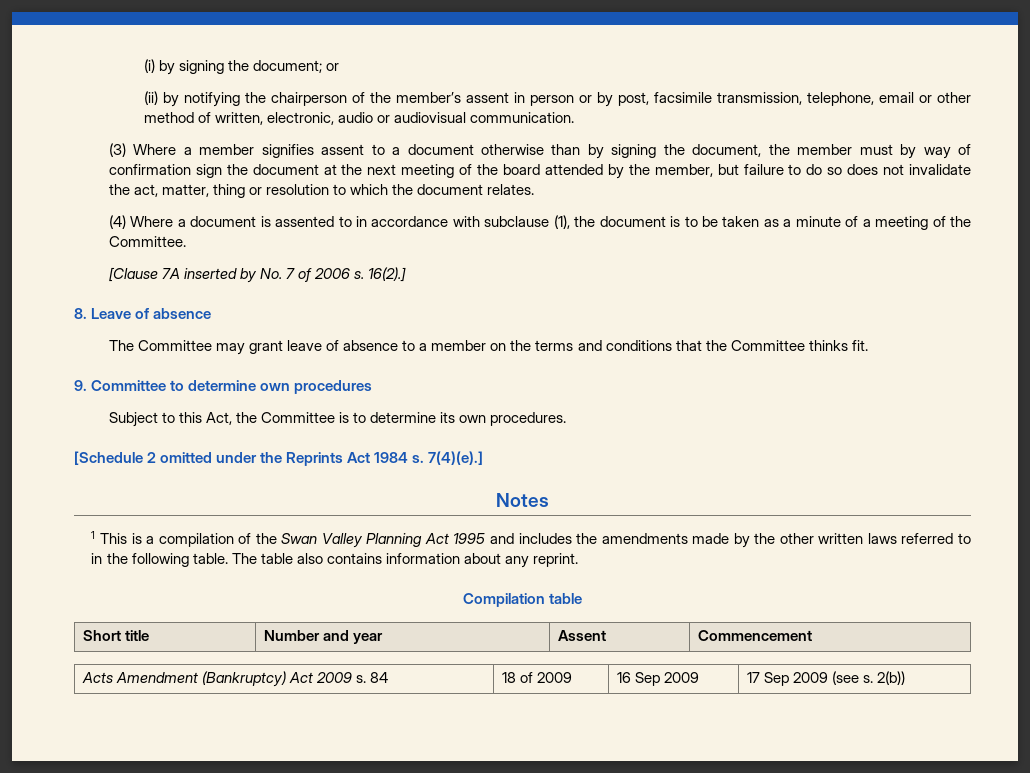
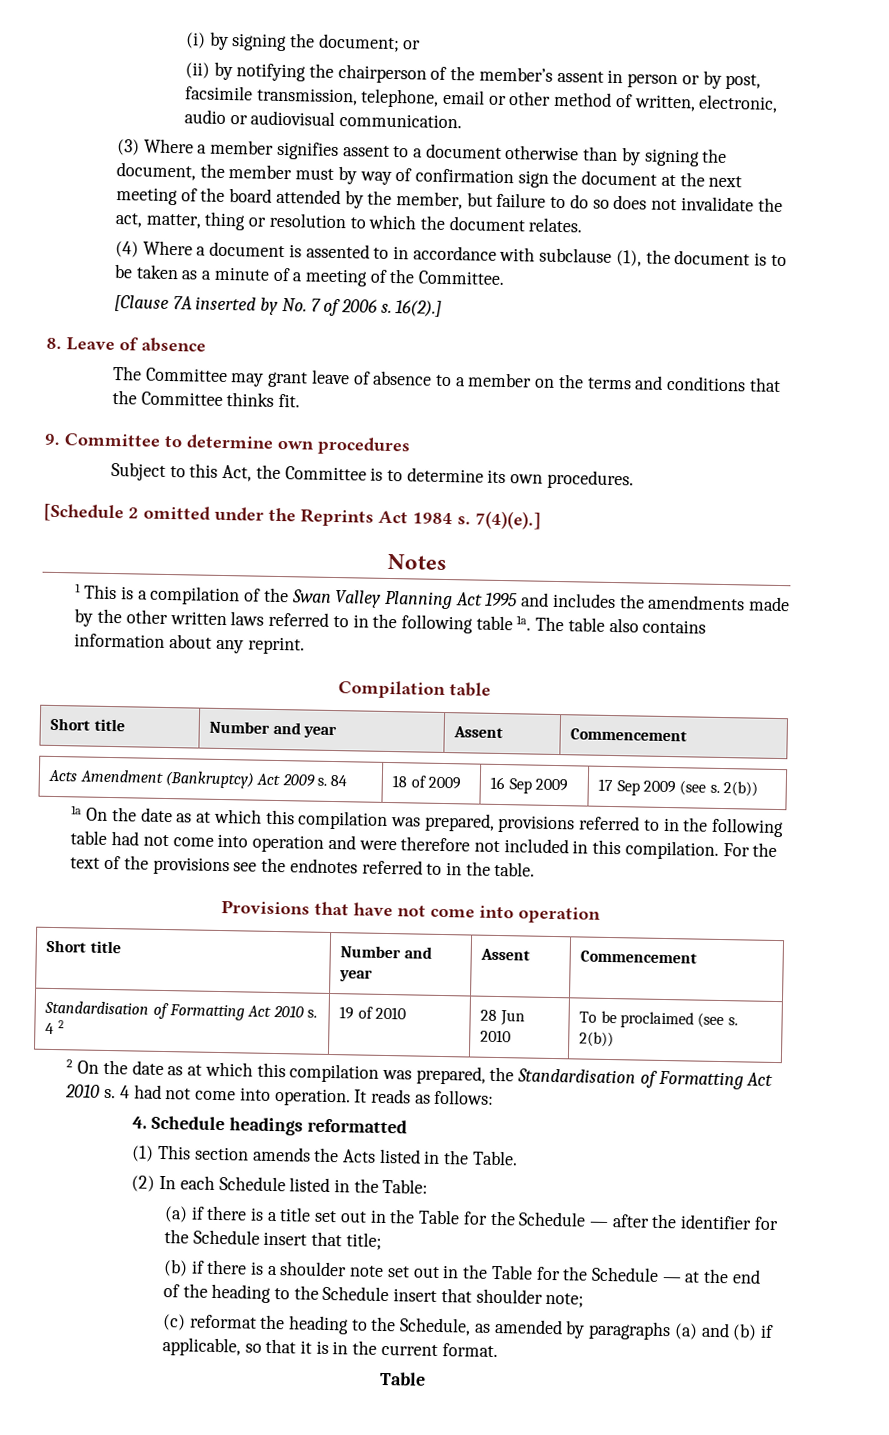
[192,553,228,564] table. -> [475,615,532,631] table 1a.
(905, 678) none -> [71,805,785,838] [70,830,778,860] [70,855,536,877] [221,900,601,924] [46,939,121,954] [340,945,432,959] [339,969,374,982] [480,948,531,961] [580,950,698,964] [44,1000,317,1021] [45,1020,64,1035] [339,1006,406,1020] [480,1009,525,1026] [480,1029,512,1043] [579,1010,738,1029] [579,1031,615,1048] [66,1059,774,1090] [65,1084,495,1107] [132,1115,407,1136] [131,1144,518,1166] [131,1175,429,1194] [163,1205,779,1231] [163,1229,382,1250] [162,1259,761,1284] [162,1283,585,1308] [161,1314,775,1341] [161,1337,498,1358] [378,1371,426,1386] // 1a On the date as at which this compilation was prepared, provisions referred to in the following table had not come into operation and were therefore not included in this compilation. For the text of the provisions see the endnotes referred to in the table. // Provisions that have not come into operation // Short title | Number and year | Assent | Commencement // Standardisation of Formatting Act 2010 s. 4 2 | 19 of 2010 | 28 Jun 2010 | To be proclaimed (see s. 2(b)) // 2 On the date as at which this compilation was prepared, the Standardisation of Formatting Act 2010 s. 4 had not come into operation. It reads as follows: // 4. Schedule headings reformatted // (1) This section amends the Acts listed in the Table. // (2) In each Schedule listed in the Table: // (a) if there is a title set out in the Table for the Schedule — after the identifier for the Schedule insert that title; // (b) if there is a shoulder note set out in the Table for the Schedule — at the end of the heading to the Schedule insert that shoulder note; // (c) reformat the heading to the Schedule, as amended by paragraphs (a) and (b) if applicable, so that it is in the current format. // Table

